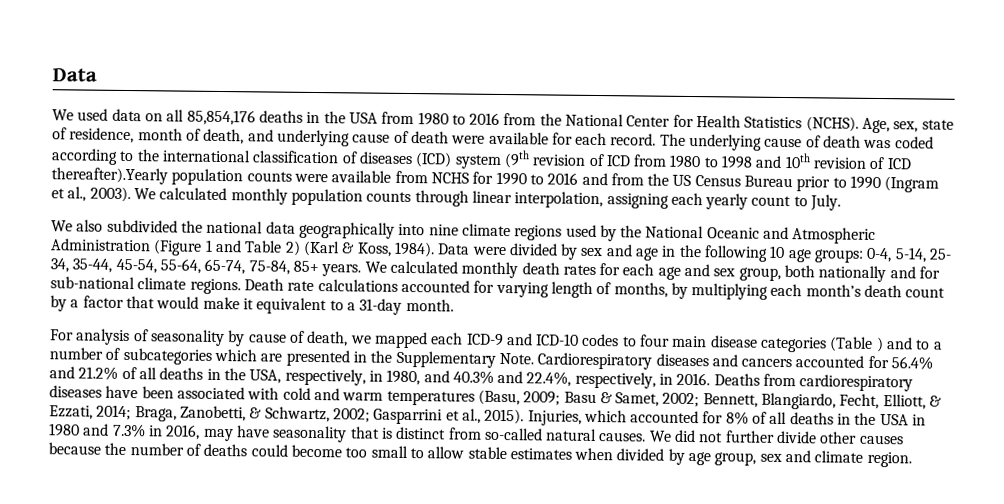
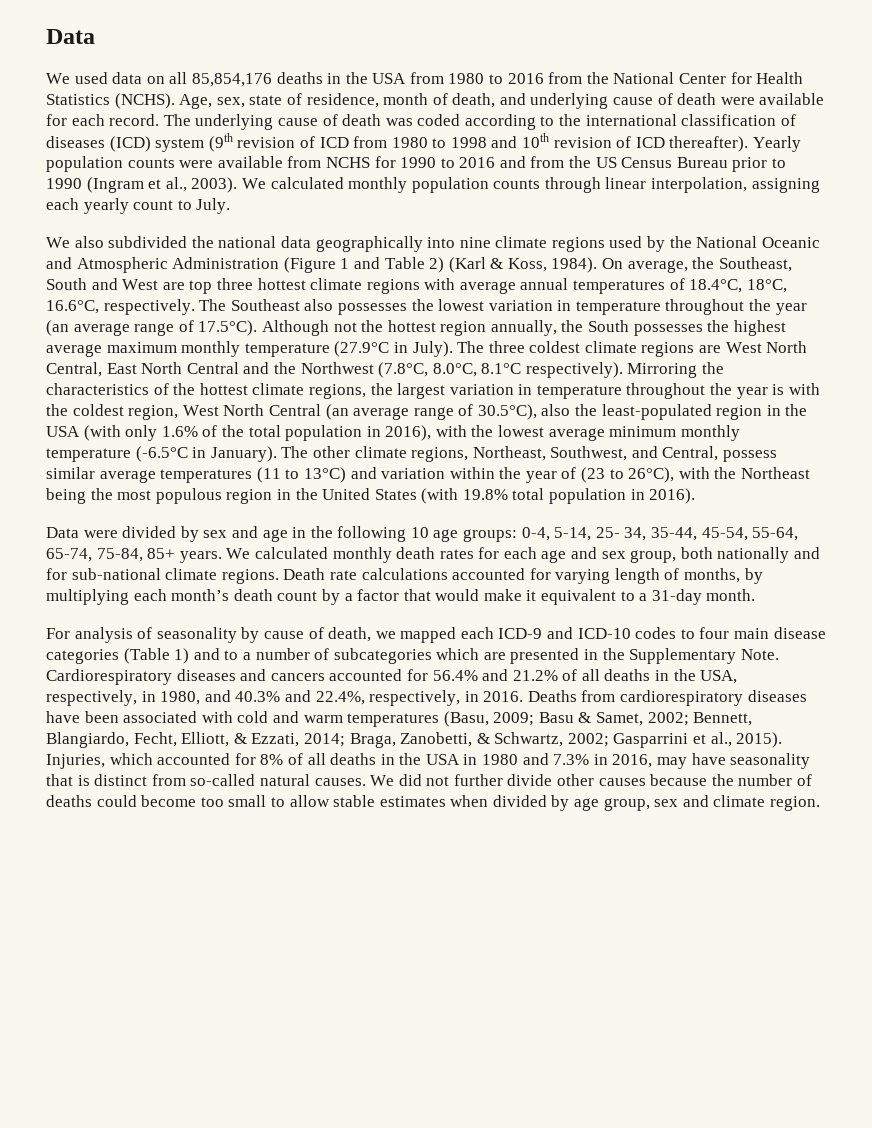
[51,167,168,185] thereafter).Yearly -> [669,136,802,152] thereafter). Yearly
(435, 249) none -> [602,257,792,273] [46,278,787,294] [46,299,807,315] [46,320,786,336] [46,341,808,357] [46,362,725,378] [46,383,820,399] [46,404,808,420] [46,425,740,441] [46,446,778,462] [46,467,811,483] [46,488,696,504] On average, the Southeast, South and West are top three hottest climate regions with average annual temperatures of 18.4°C, 18°C, 16.6°C, respectively. The Southeast also possesses the lowest variation in temperature throughout the year (an average range of 17.5°C). Although not the hottest region annually, the South possesses the highest average maximum monthly temperature (27.9°C in July). The three coldest climate regions are West North Central, East North Central and the Northwest (7.8°C, 8.0°C, 8.1°C respectively). Mirroring the characteristics of the hottest climate regions, the largest variation in temperature throughout the year is with the coldest region, West North Central (an average range of 30.5°C), also the least-populated region in the USA (with only 1.6% of the total population in 2016), with the lowest average minimum monthly temperature (-6.5°C in January). The other climate regions, Northeast, Southwest, and Central, possess similar average temperatures (11 to 13°C) and variation within the year of (23 to 26°C), with the Northeast being the most populous region in the United States (with 19.8% total population in 2016). //
[875,336,884,353] ) -> [174,648,190,664] 1)

